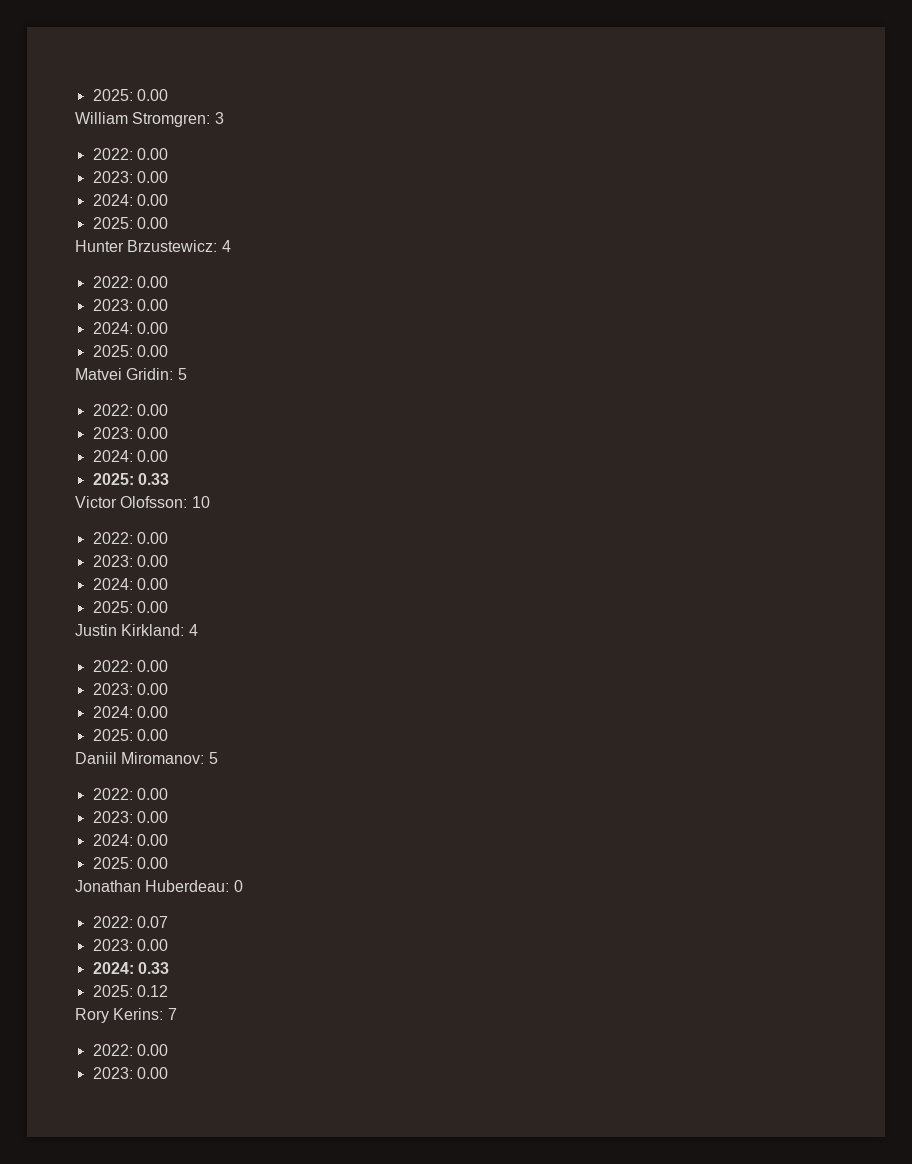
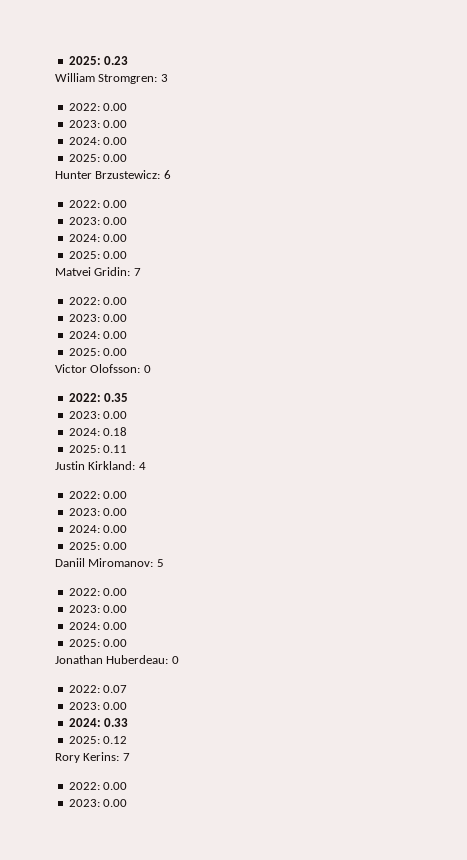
[92,89,168,101] 2025: 0.00 -> [68,56,129,65] 2025: 0.23
[221,240,231,252] 4 -> [163,170,171,179] 6
[177,368,187,380] [92,404,168,416] [92,427,168,439] [92,450,168,462] [92,473,169,485] [75,496,210,508] [92,532,168,544] [92,555,168,567] [92,578,168,590] [92,601,168,613] 5 // 2022: 0.00 // 2023: 0.00 // 2024: 0.00 // 2025: 0.33 // Victor Olofsson: 10 // 2022: 0.00 // 2023: 0.00 // 2024: 0.00 // 2025: 0.00 -> [133,268,141,276] [68,297,128,305] [68,314,128,322] [68,331,128,339] [68,348,128,356] [55,364,151,373] [68,393,129,402] [68,411,128,419] [68,427,128,436] [68,445,128,453] 7 // 2022: 0.00 // 2023: 0.00 // 2024: 0.00 // 2025: 0.00 // Victor Olofsson: 0 // 2022: 0.35 // 2023: 0.00 // 2024: 0.18 // 2025: 0.11

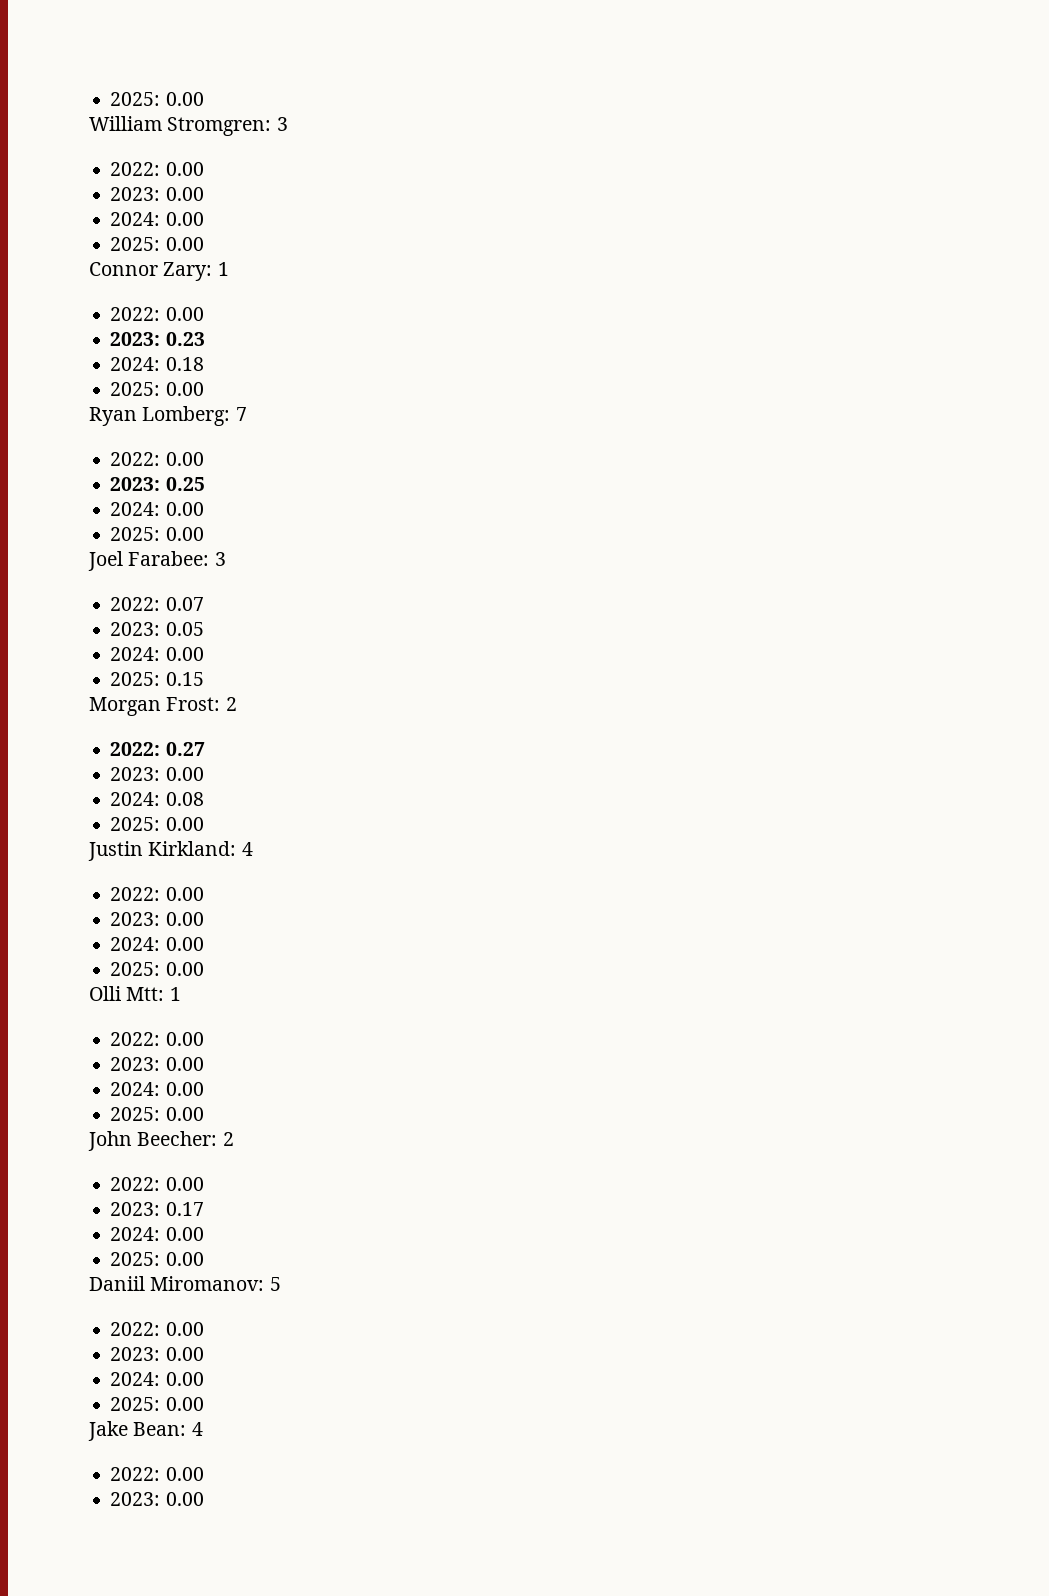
[68,56,129,65] 2025: 0.23 -> [110,92,204,106] 2025: 0.00
[55,170,171,179] [68,200,128,208] [68,217,128,225] [68,234,128,242] [68,251,128,259] [55,267,141,276] [68,297,128,305] [68,314,128,322] [68,331,128,339] [68,348,128,356] [55,364,151,373] [68,393,129,402] [68,411,128,419] [68,427,128,436] [68,445,128,453] [55,461,146,470] [68,491,128,499] [68,508,128,516] Hunter Brzustewicz: 6 // 2022: 0.00 // 2023: 0.00 // 2024: 0.00 // 2025: 0.00 // Matvei Gridin: 7 // 2022: 0.00 // 2023: 0.00 // 2024: 0.00 // 2025: 0.00 // Victor Olofsson: 0 // 2022: 0.35 // 2023: 0.00 // 2024: 0.18 // 2025: 0.11 // Justin Kirkland: 4 // 2022: 0.00 // 2023: 0.00 -> [89,262,229,281] [110,307,204,321] [110,332,205,346] [110,357,204,371] [110,382,204,396] [89,406,247,426] [110,452,204,466] [110,477,205,491] [110,502,204,516] [110,527,204,541] [88,551,226,571] [110,597,204,611] [110,622,204,636] [110,647,204,661] [110,672,204,686] [89,697,237,716] [110,742,205,756] [110,767,204,781] [110,792,204,806] [110,817,204,831] [88,841,253,861] [110,887,204,901] [110,912,204,926] [110,937,204,951] [110,962,204,976] [89,986,181,1001] [110,1032,204,1046] [110,1057,204,1071] [110,1082,204,1096] [110,1107,204,1121] [88,1131,234,1151] [110,1177,204,1191] [110,1202,204,1216] Connor Zary: 1 // 2022: 0.00 // 2023: 0.23 // 2024: 0.18 // 2025: 0.00 // Ryan Lomberg: 7 // 2022: 0.00 // 2023: 0.25 // 2024: 0.00 // 2025: 0.00 // Joel Farabee: 3 // 2022: 0.07 // 2023: 0.05 // 2024: 0.00 // 2025: 0.15 // Morgan Frost: 2 // 2022: 0.27 // 2023: 0.00 // 2024: 0.08 // 2025: 0.00 // Justin Kirkland: 4 // 2022: 0.00 // 2023: 0.00 // 2024: 0.00 // 2025: 0.00 // Olli Mtt: 1 // 2022: 0.00 // 2023: 0.00 // 2024: 0.00 // 2025: 0.00 // John Beecher: 2 // 2022: 0.00 // 2023: 0.17
[55,655,179,664] [68,685,128,693] [68,702,128,710] [68,718,129,727] [68,736,128,744] [55,752,130,763] Jonathan Huberdeau: 0 // 2022: 0.07 // 2023: 0.00 // 2024: 0.33 // 2025: 0.12 // Rory Kerins: 7 -> [88,1421,203,1441] Jake Bean: 4

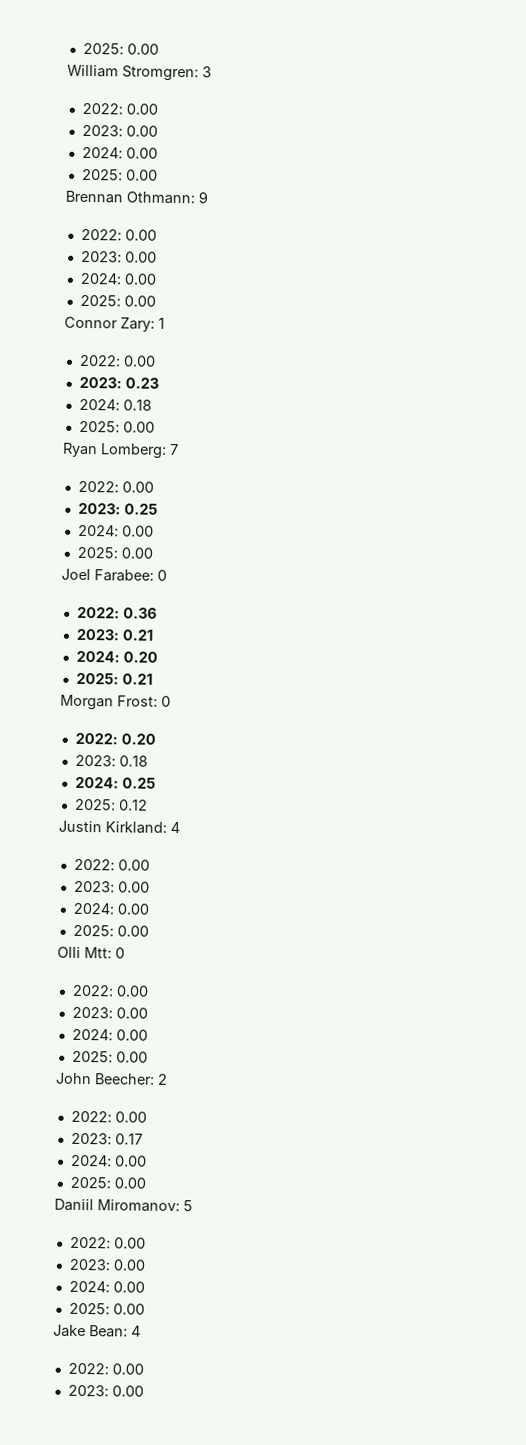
(204, 244) none -> [65,190,208,205] [80,228,157,241] [80,250,157,263] [79,272,157,285] [79,294,156,307] // Brennan Othmann: 9 // 2022: 0.00 // 2023: 0.00 // 2024: 0.00 // 2025: 0.00
[214,552,226,566] [110,597,204,611] [110,622,204,636] [110,647,204,661] [110,672,204,686] 3 // 2022: 0.07 // 2023: 0.05 // 2024: 0.00 // 2025: 0.15 -> [157,569,167,581] [76,606,157,619] [75,628,154,641] [75,650,158,663] [75,672,153,685] 0 // 2022: 0.36 // 2023: 0.21 // 2024: 0.20 // 2025: 0.21
[225,697,237,711] [110,742,205,756] [110,767,204,781] [110,792,204,806] [110,817,204,831] 2 // 2022: 0.27 // 2023: 0.00 // 2024: 0.08 // 2025: 0.00 -> [161,695,171,707] [74,732,156,745] [74,754,148,767] [74,776,156,789] [74,798,148,811] 0 // 2022: 0.20 // 2023: 0.18 // 2024: 0.25 // 2025: 0.12
[169,987,181,1001] 1 -> [115,947,125,959] 0

